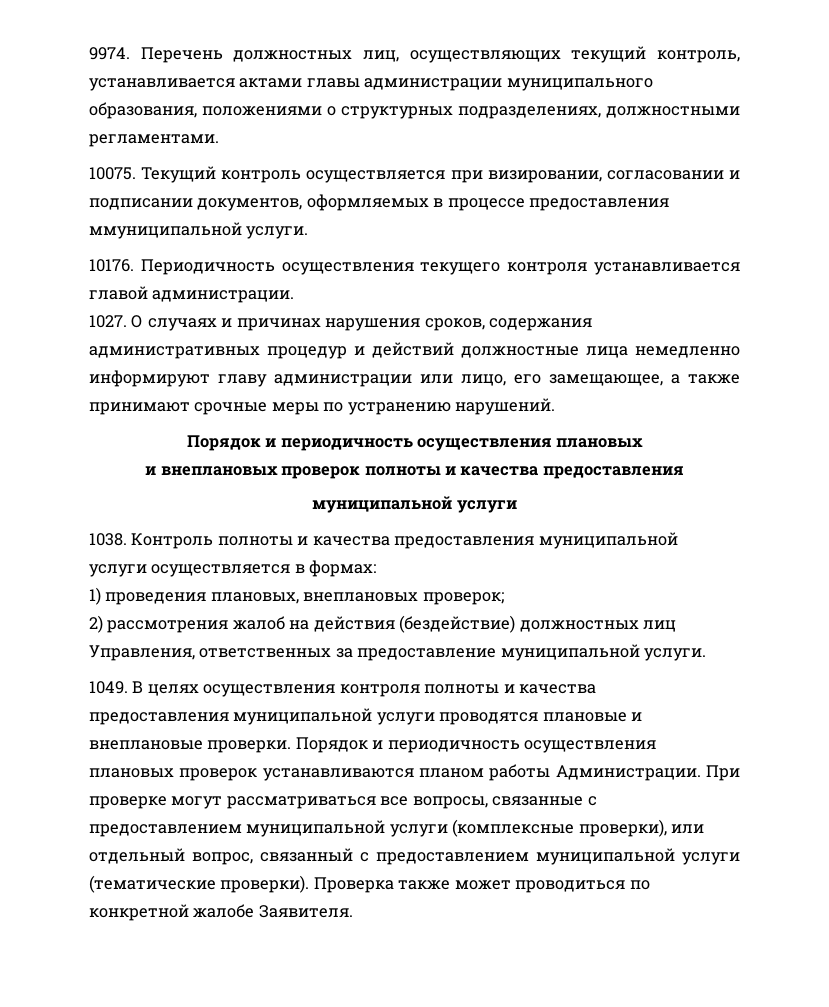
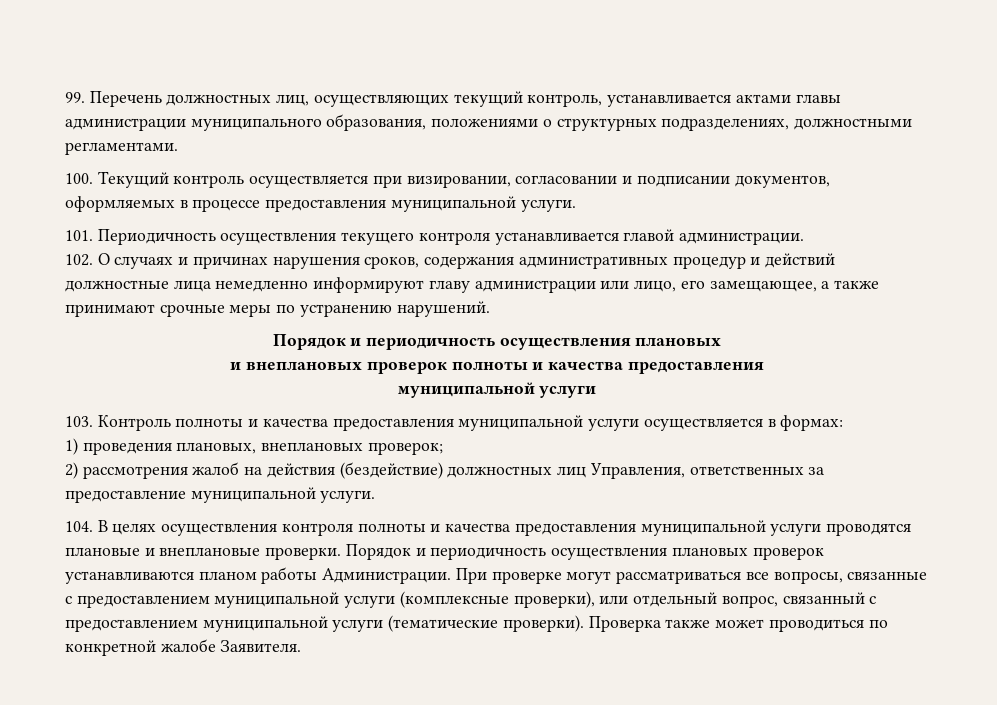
[89,47,130,60] 9974. -> [65,92,85,103] 99.
[89,167,136,180] 10075. -> [65,173,93,184] 100.
[89,222,309,239] [89,259,134,272] ммуниципальной услуги. // 10176. -> [390,196,576,212] [65,230,93,241] муниципальной услуги. // 101.
[89,315,127,328] 1027. -> [65,254,93,266] 102.
[89,533,127,546] 1038. -> [65,416,93,427] 103.
[89,681,128,694] 1049. -> [65,521,93,532] 104.

